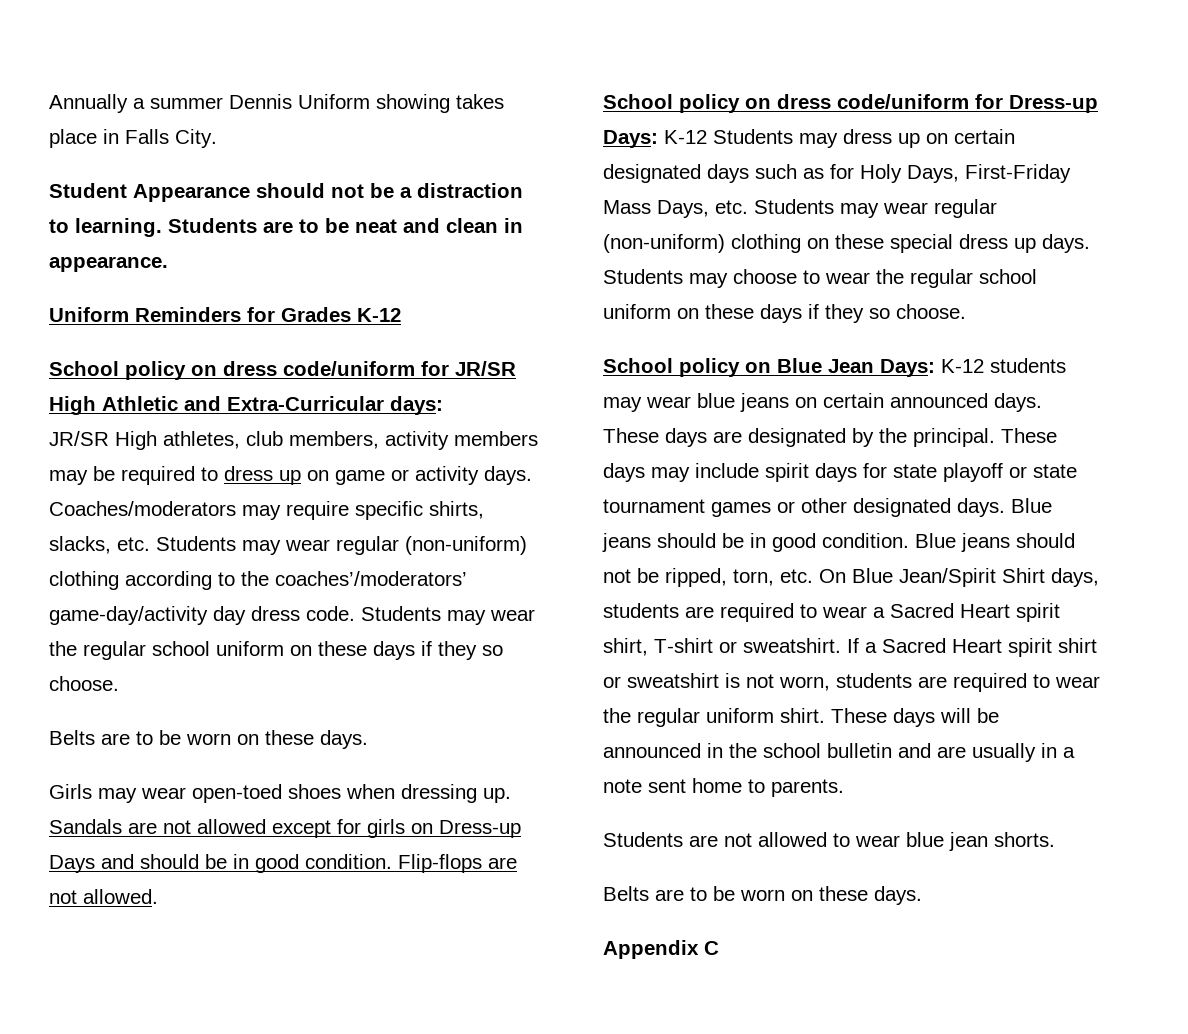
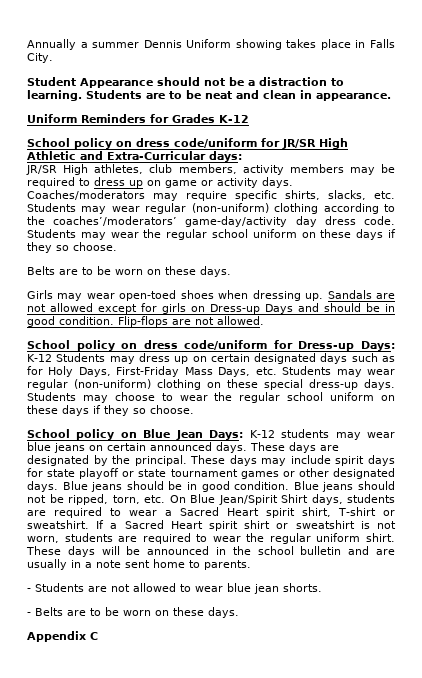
[959,234,1036,253] dress up -> [309,379,358,390] dress-up
(844, 788) none -> [27,588,31,592] -
(1055, 839) none -> [27,612,31,616] -

